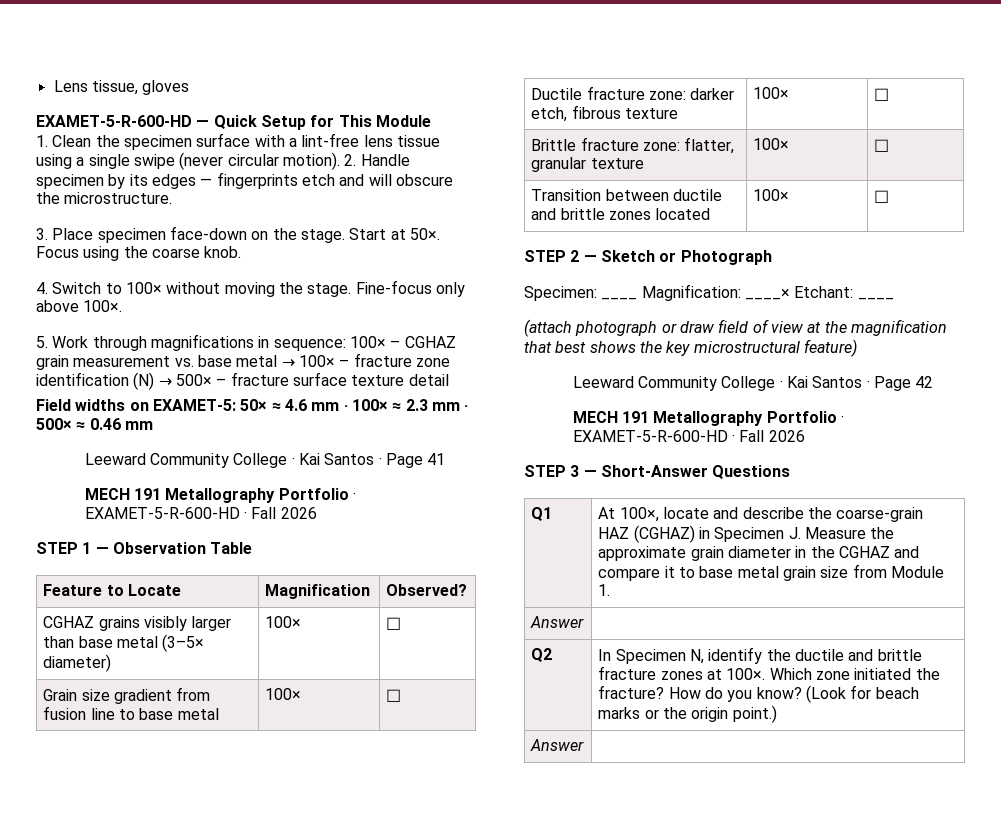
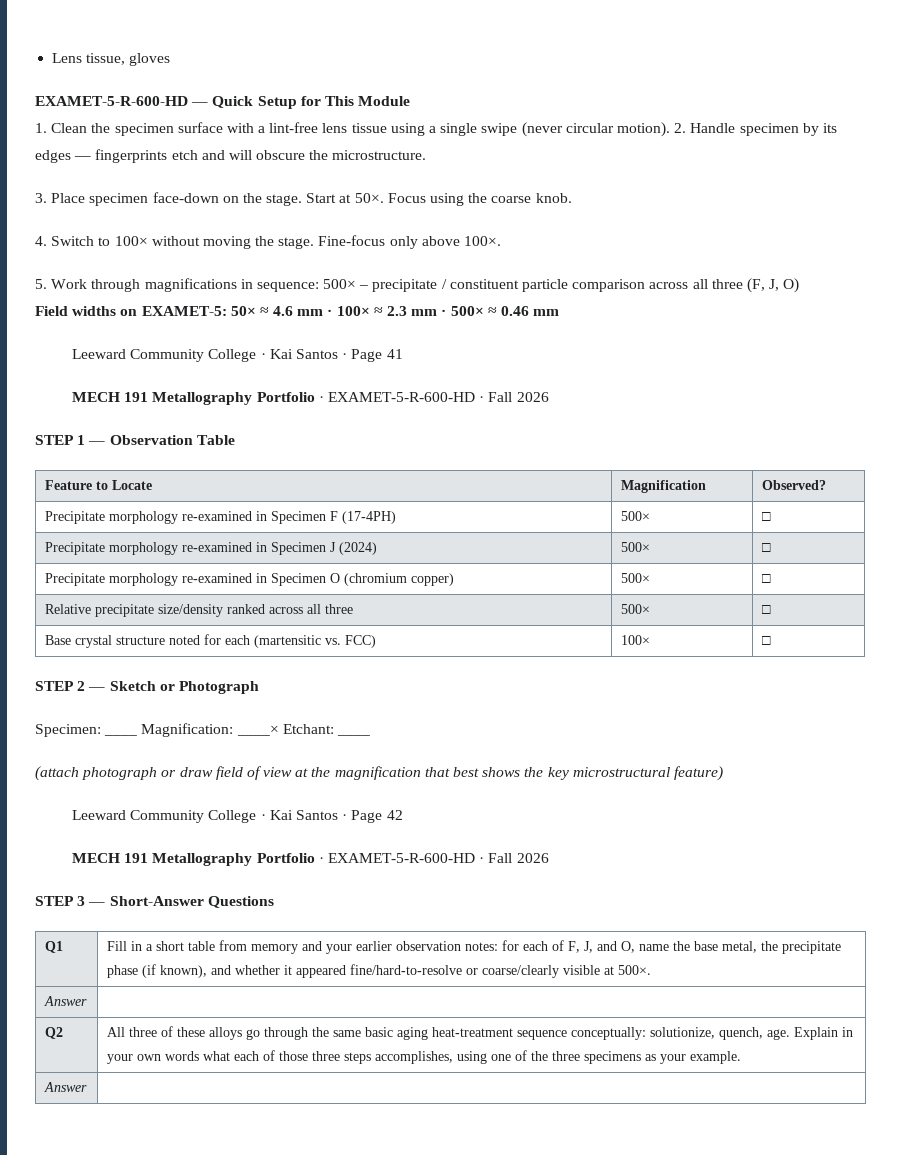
[349,336,456,348] [36,353,450,370] [36,372,449,390] 100× – CGHAZ grain measurement vs. base metal → 100× – fracture zone identification (N) → 500× – fracture surface texture detail -> [323,278,800,293] 500× – precipitate / constituent particle comparison across all three (F, J, O)
[43,616,232,631] [43,634,205,652] [43,654,112,672] [265,616,302,628] [386,617,402,630] [43,687,211,704] [43,706,219,720] [265,688,302,700] [386,689,402,702] [531,86,735,100] [531,105,679,122] [753,87,790,99] [874,88,890,101] [531,137,735,154] [531,157,644,172] [753,138,790,150] [874,139,890,152] [531,189,723,201] [531,208,711,220] CGHAZ grains visibly larger than base metal (3–5× diameter) | 100× | □ // Grain size gradient from fusion line to base metal | 100× | □ // Ductile fracture zone: darker etch, fibrous texture | 100× | □ // Brittle fracture zone: flatter, granular texture | 100× | □ // Transition between ductile and brittle zones located -> [45,511,397,524] [621,511,651,521] [762,512,772,521] [45,542,378,555] [621,542,651,552] [762,543,772,552] [45,573,455,586] [621,573,651,583] [762,574,772,583] [45,604,354,617] [621,604,651,614] [762,605,772,614] [45,634,377,648] Precipitate morphology re-examined in Specimen F (17-4PH) | 500× | □ // Precipitate morphology re-examined in Specimen J (2024) | 500× | □ // Precipitate morphology re-examined in Specimen O (chromium copper) | 500× | □ // Relative precipitate size/density ranked across all three | 500× | □ // Base crystal structure noted for each (martensitic vs. FCC)
[598,507,924,522] [598,525,895,543] [598,546,920,561] [598,564,944,581] [598,584,611,596] [530,616,585,628] [531,648,553,662] [598,647,922,664] [598,666,940,680] [598,685,919,703] [598,705,777,723] At 100×, locate and describe the coarse-grain HAZ (CGHAZ) in Specimen J. Measure the approximate grain diameter in the CGHAZ and compare it to base metal grain size from Module 1. // Answer | // Q2 | In Specimen N, identify the ductile and brittle fracture zones at 100×. Which zone initiated the fracture? How do you know? (Look for beach marks or the origin point.) -> [107,940,842,954] [107,964,652,978] [44,996,88,1006] [45,1027,64,1039] [107,1026,854,1040] [107,1050,742,1064] Fill in a short table from memory and your earlier observation notes: for each of F, J, and O, name the base metal, the precipitate phase (if known), and whether it appeared fine/hard-to-resolve or coarse/clearly visible at 500×. // Answer | // Q2 | All three of these alloys go through the same basic aging heat-treatment sequence conceptually: solutionize, quench, age. Explain in your own words what each of those three steps accomplishes, using one of the three specimens as your example.

